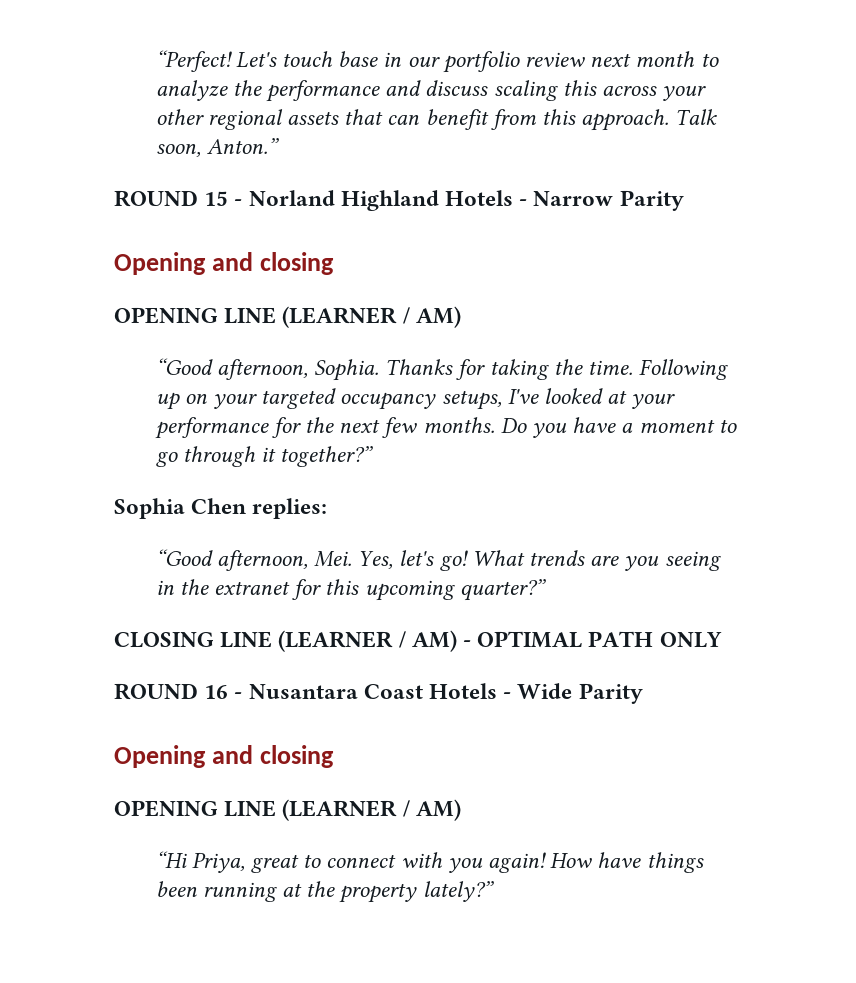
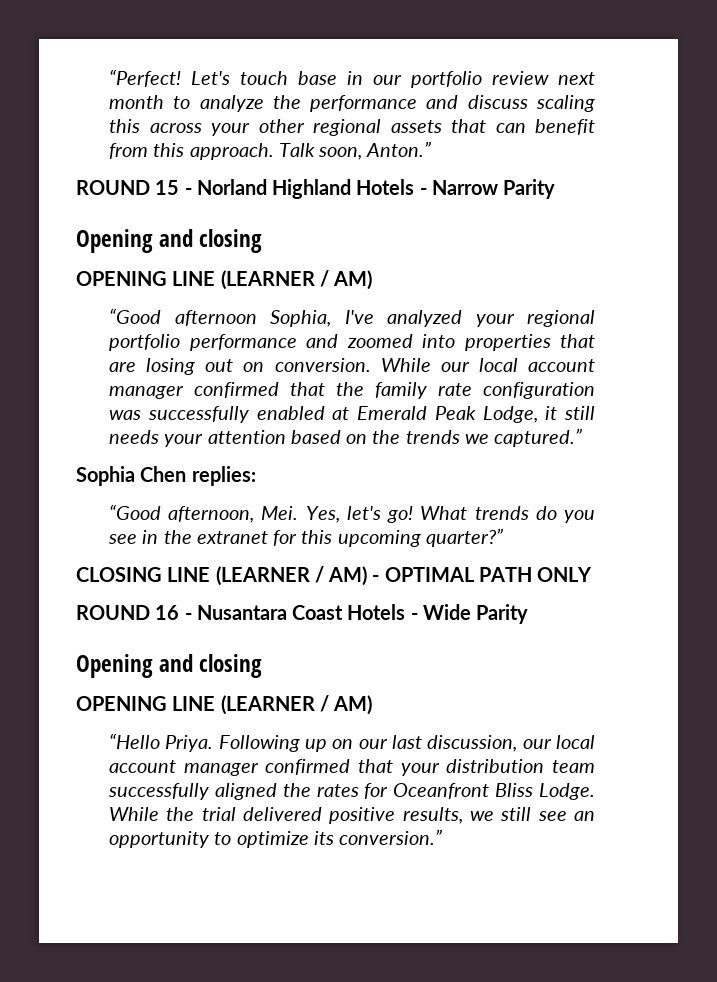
[216,359,729,381] [155,388,676,410] [154,417,737,439] [155,446,374,467] afternoon, Sophia. Thanks for taking the time. Following up on your targeted occupancy setups, I've looked at your performance for the next few months. Do you have a moment to go through it together?” -> [174,310,595,327] [109,334,595,351] [109,358,595,375] [109,382,595,399] [109,406,595,423] [109,428,583,447] afternoon Sophia, I've analyzed your regional portfolio performance and zoomed into properties that are losing out on conversion. While our local account manager confirmed that the family rate configuration was successfully enabled at Emerald Peak Lodge, it still needs your attention based on the trends we captured.”
[590,551,721,571] are you seeing -> [535,506,595,523] [108,534,138,544] do you see
[155,851,704,873] [155,881,494,903] “Hi Priya, great to connect with you again! How have things been running at the property lately?” -> [109,733,595,752] [109,759,595,776] [108,783,595,800] [109,807,595,824] [109,829,443,848] “Hello Priya. Following up on our last discussion, our local account manager confirmed that your distribution team successfully aligned the rates for Oceanfront Bliss Lodge. While the trial delivered positive results, we still see an opportunity to optimize its conversion.”

